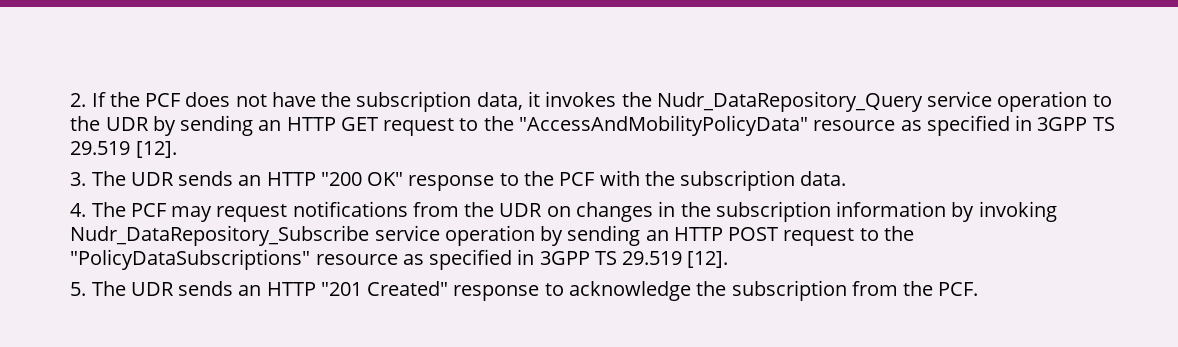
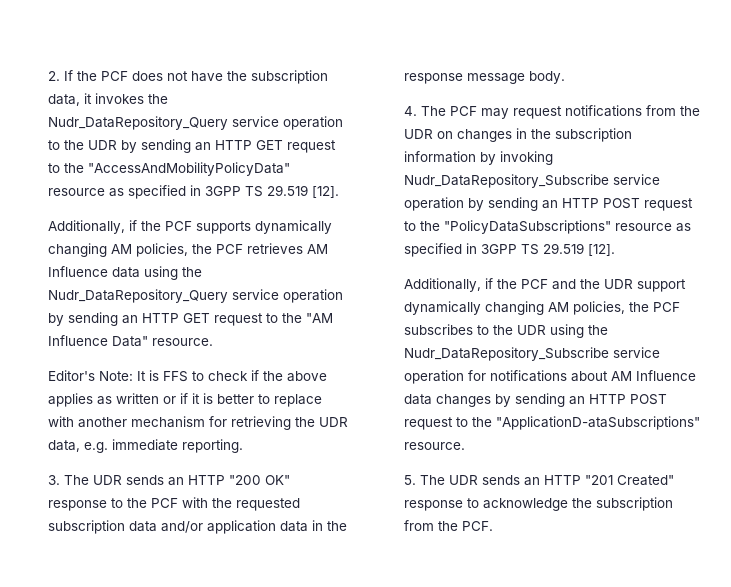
(177, 149) none -> [47,220,332,234] [47,243,328,257] [47,266,202,280] [47,289,343,303] [47,312,333,326] [47,335,213,347] [47,370,327,382] [47,393,322,407] [47,416,348,430] [47,439,243,453] // Additionally, if the PCF supports dynamically changing AM policies, the PCF retrieves AM Influence data using the Nudr_DataRepository_Query service operation by sending an HTTP GET request to the "AM Influence Data" resource. // Editor's Note: It is FFS to check if the above applies as written or if it is better to replace with another mechanism for retrieving the UDR data, e.g. immediate reporting.
[680,170,847,191] subscription data. -> [235,498,300,511] [47,520,347,534] [403,71,565,84] requested subscription data and/or application data in the response message body.
(729, 259) none -> [403,278,686,292] [403,301,680,315] [403,324,608,338] [403,347,660,361] [403,370,696,384] [403,393,667,407] [403,416,700,430] [403,442,465,450] // Additionally, if the PCF and the UDR support dynamically changing AM policies, the PCF subscribes to the UDR using the Nudr_DataRepository_Subscribe service operation for notifications about AM Influence data changes by sending an HTTP POST request to the "ApplicationD-ataSubscriptions" resource.

